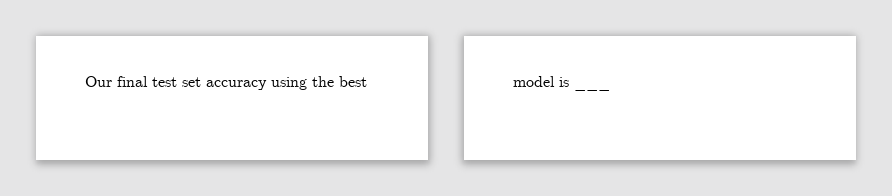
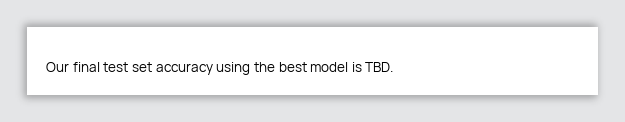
[574,87,610,91] ___ -> [365,62,394,72] TBD.

